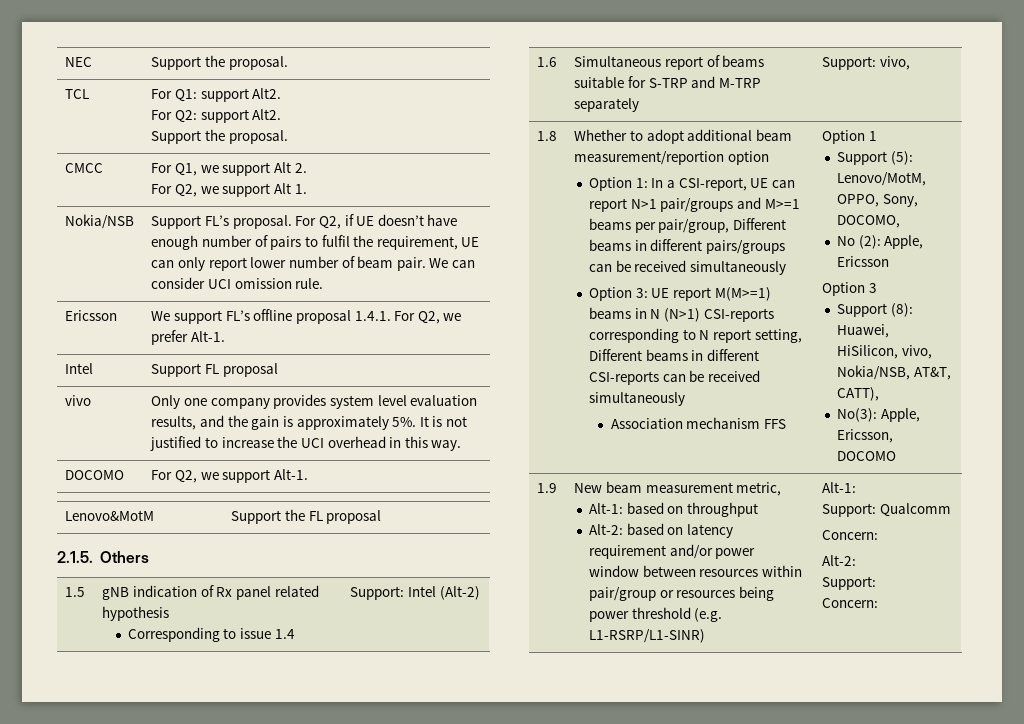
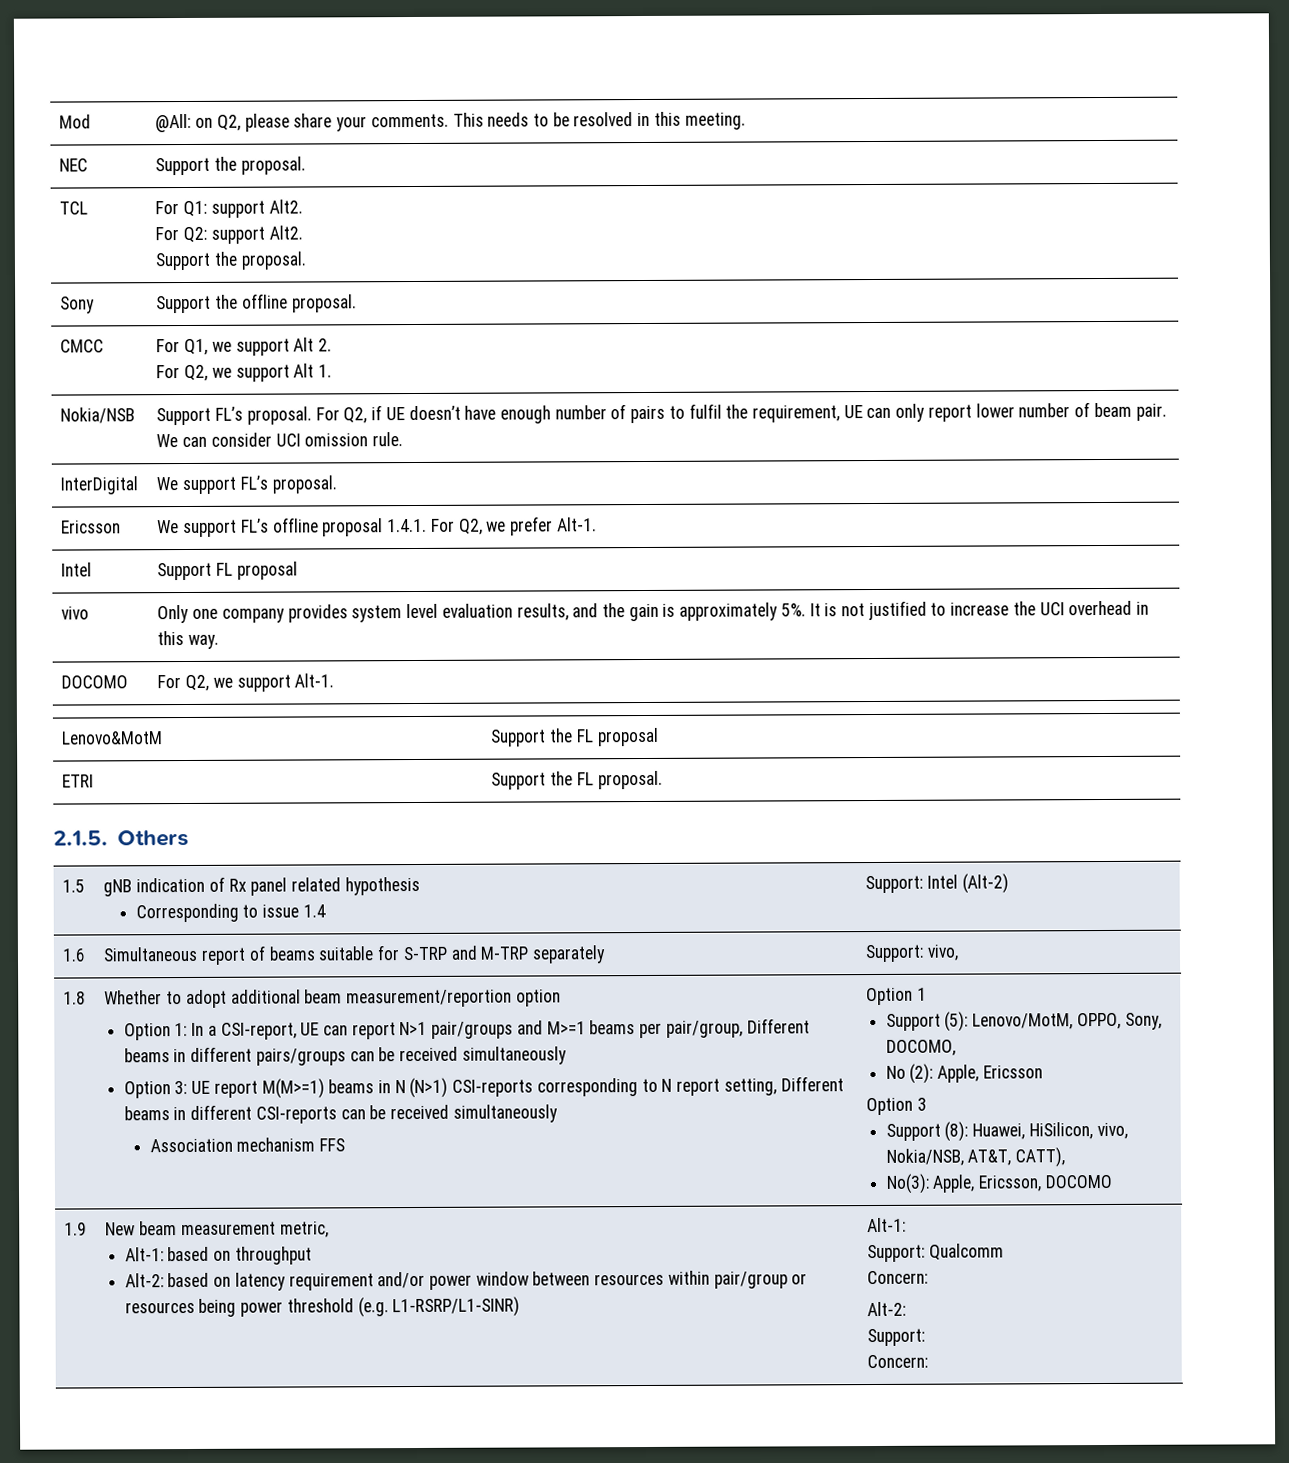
(65, 62) none -> [59,114,92,129] [155,111,746,133] Mod | @All: on Q2, please share your comments. This needs to be resolved in this meeting. //
(288, 137) none -> [60,296,96,314] [156,293,357,314] // Sony | Support the offline proposal.
(324, 283) none -> [60,476,139,495] [156,475,337,495] // InterDigital | We support FL’s proposal.
(382, 517) none -> [62,774,95,788] [491,770,663,790] // ETRI | Support the FL proposal.

